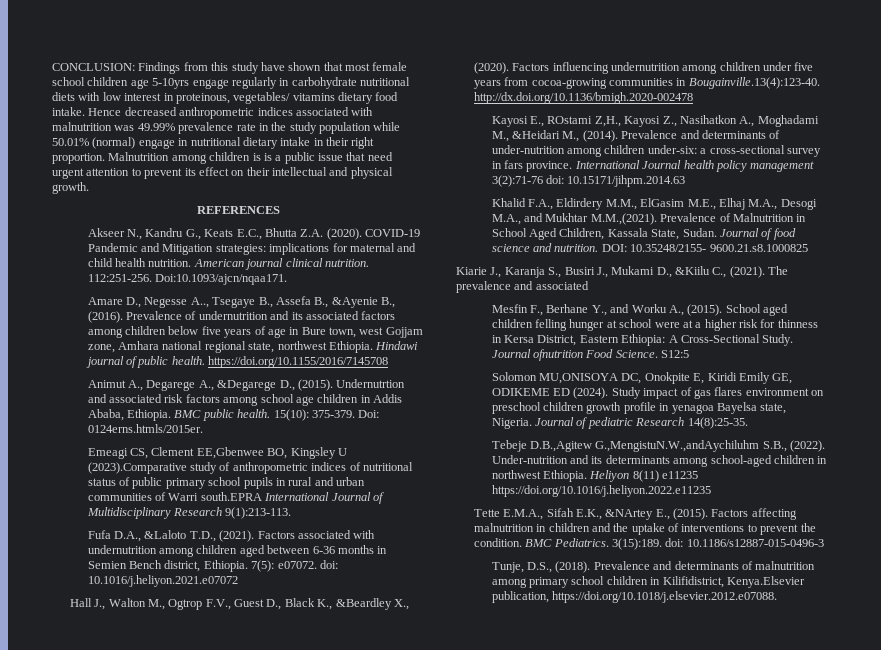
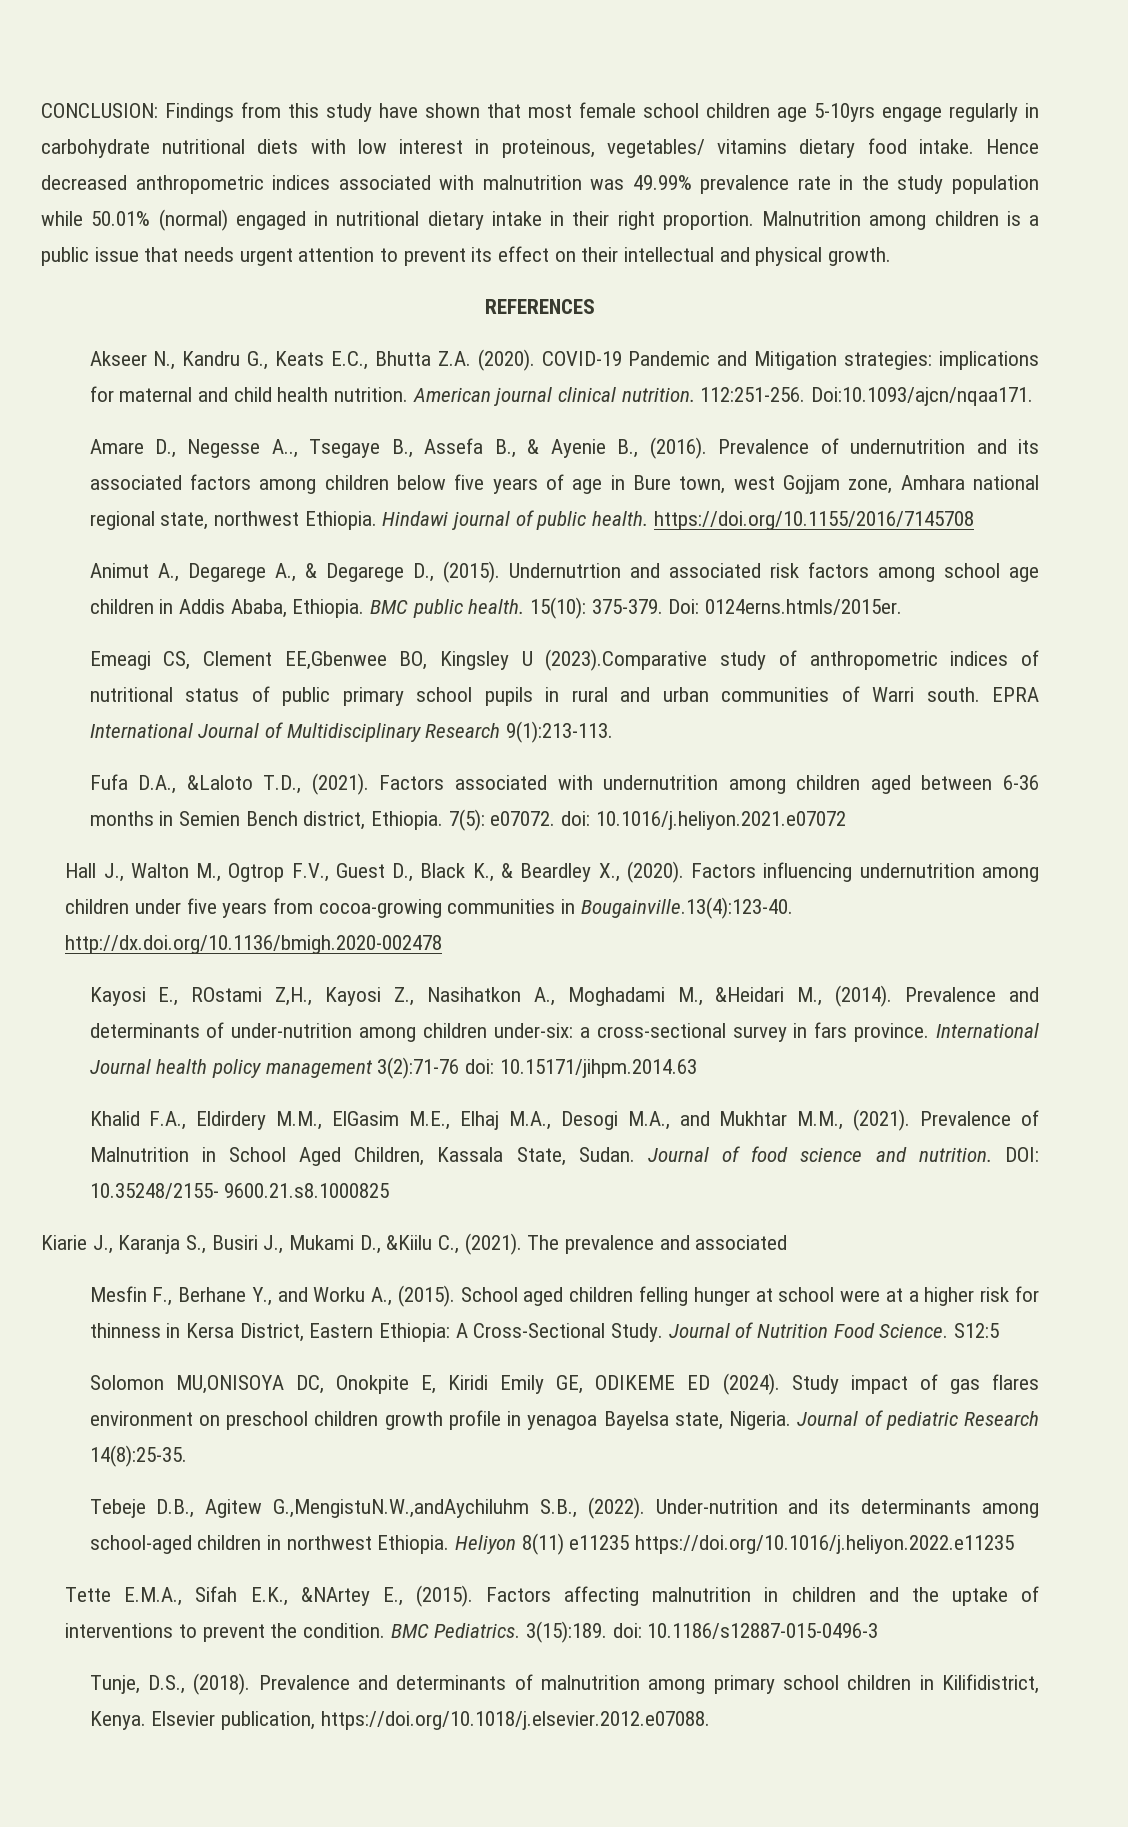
[138,139,175,149] engage -> [235,211,306,230] engaged
[263,153,272,161] is -> (1021, 218) none
[367,152,393,161] need -> [184,247,235,262] needs
[331,297,378,308] &Ayenie -> [527,439,606,458] & Ayenie
[217,380,277,391] &Degarege -> [304,563,404,582] & Degarege
[200,492,262,501] south.EPRA -> [926,687,1040,702] south. EPRA
[335,598,392,610] &Beardley -> [501,863,592,882] & Beardley
[590,213,657,225] M.M.,(2021). -> [797,1109,911,1131] M.M., (2021).
[533,349,584,361] ofnutrition -> [735,1322,828,1338] of Nutrition
[530,441,593,452] D.B.,Agitew -> [156,1499,263,1518] D.B., Agitew
[726,576,805,588] Kenya.Elsevier -> [89,1711,216,1730] Kenya. Elsevier

